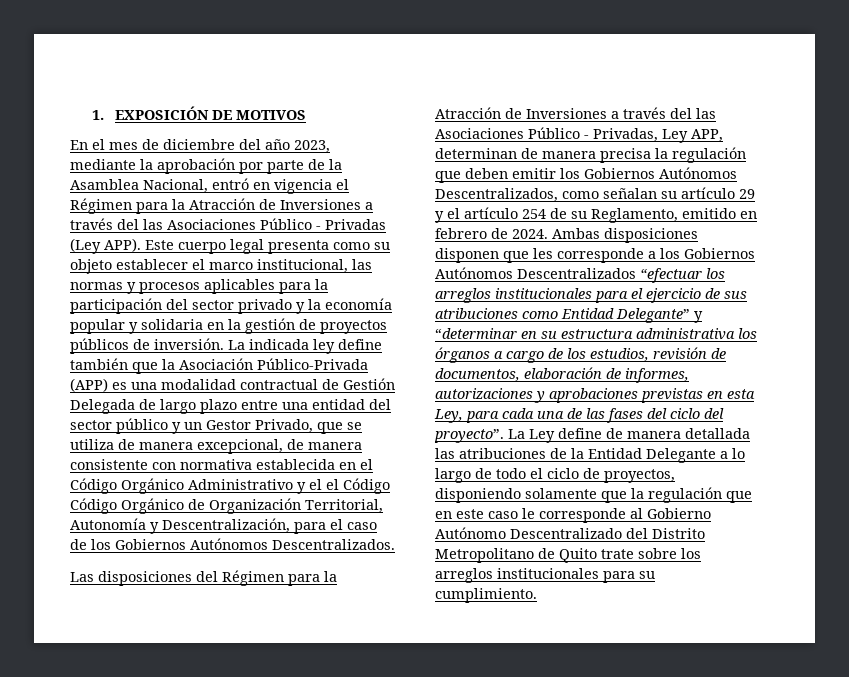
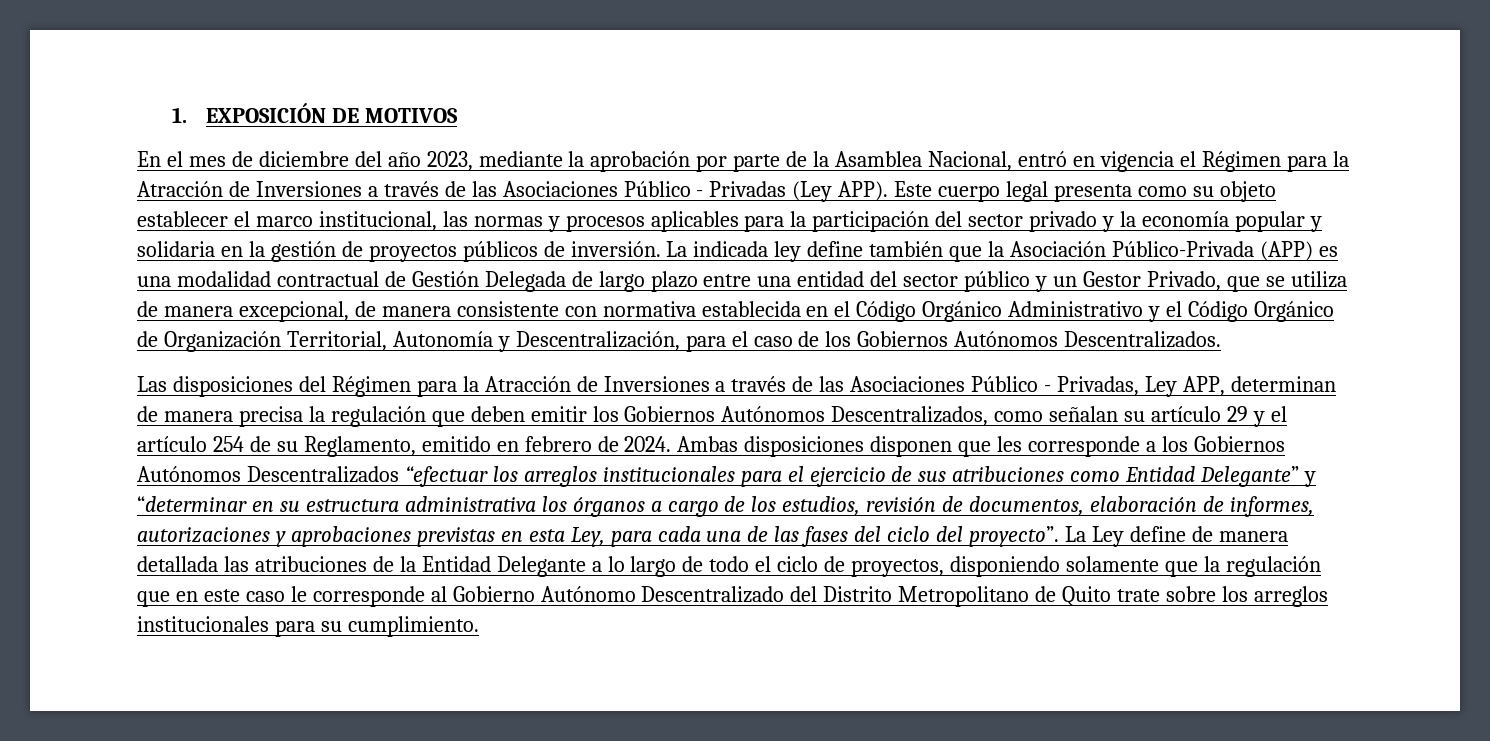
[117,219,139,230] del -> [444,181,466,197] de
[326,478,390,494] el Código -> (1183, 309) none
[670,108,692,119] del -> [792,376,814,392] de

